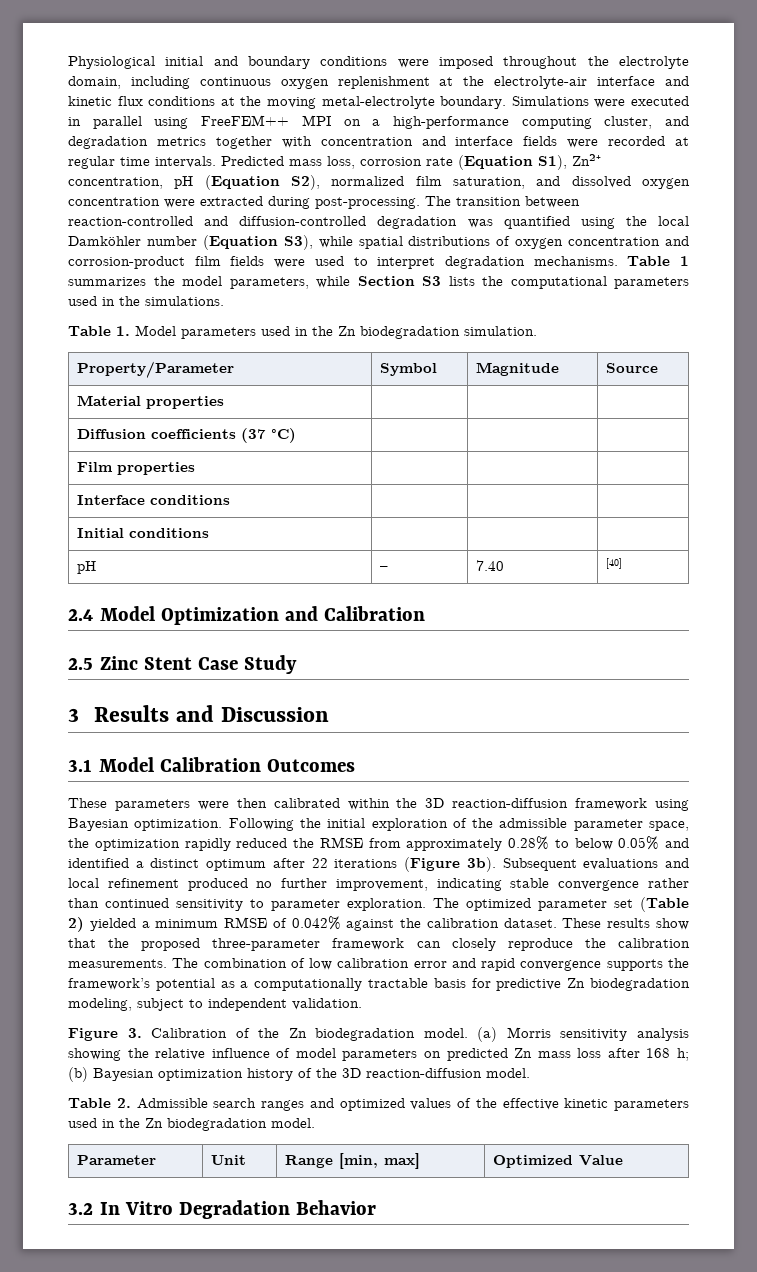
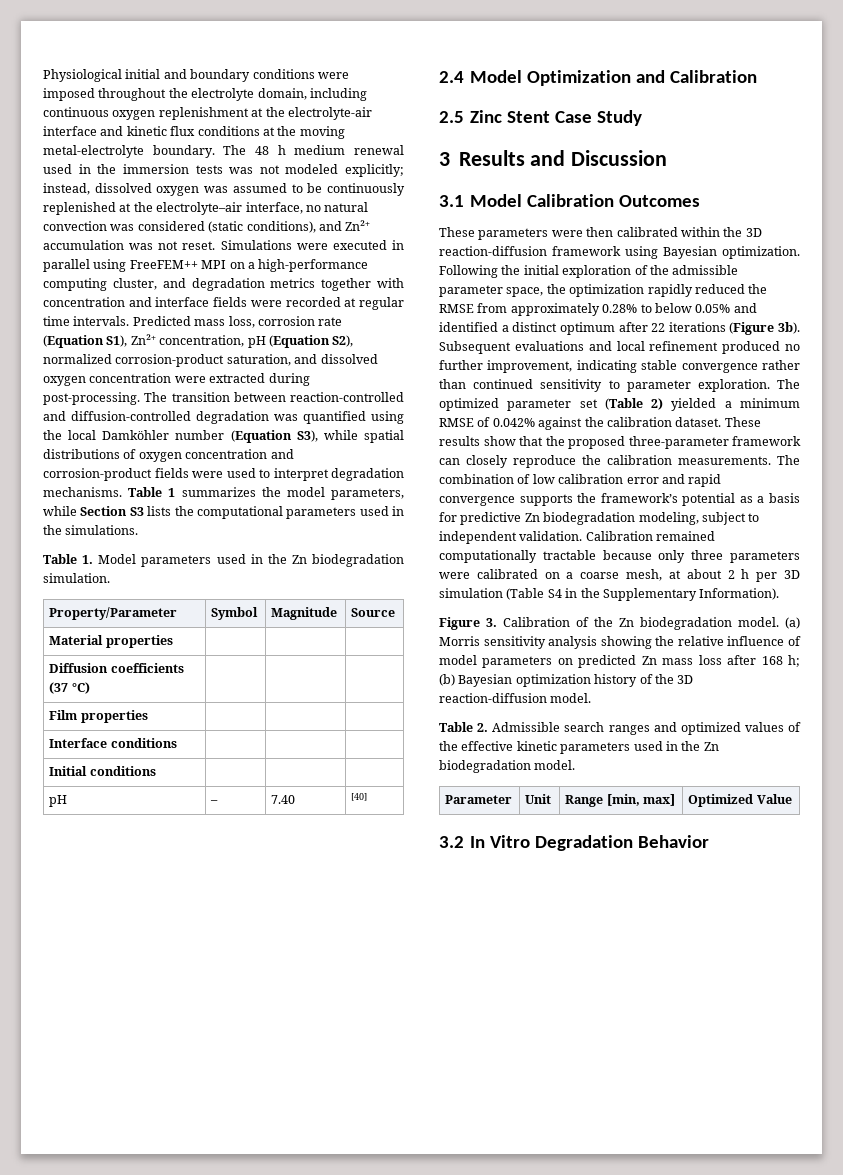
(507, 102) none -> [223,145,404,155] [43,164,404,177] [43,183,406,196] [43,202,369,215] [43,220,371,233] [43,240,216,250] The 48 h medium renewal used in the immersion tests was not modeled explicitly; instead, dissolved oxygen was assumed to be continuously replenished at the electrolyte–air interface, no natural convection was considered (static conditions), and Zn²⁺ accumulation was not reset.
[415,176,442,186] film -> [115,354,225,367] corrosion-product
[194,256,221,266] film -> (152, 474) none
[254,978,429,991] computationally tractable -> (765, 499) none
(362, 1004) none -> [585,531,716,541] [439,550,800,563] [439,569,800,582] [439,588,780,601] Calibration remained computationally tractable because only three parameters were calibrated on a coarse mesh, at about 2 h per 3D simulation (Table S4 in the Supplementary Information).

